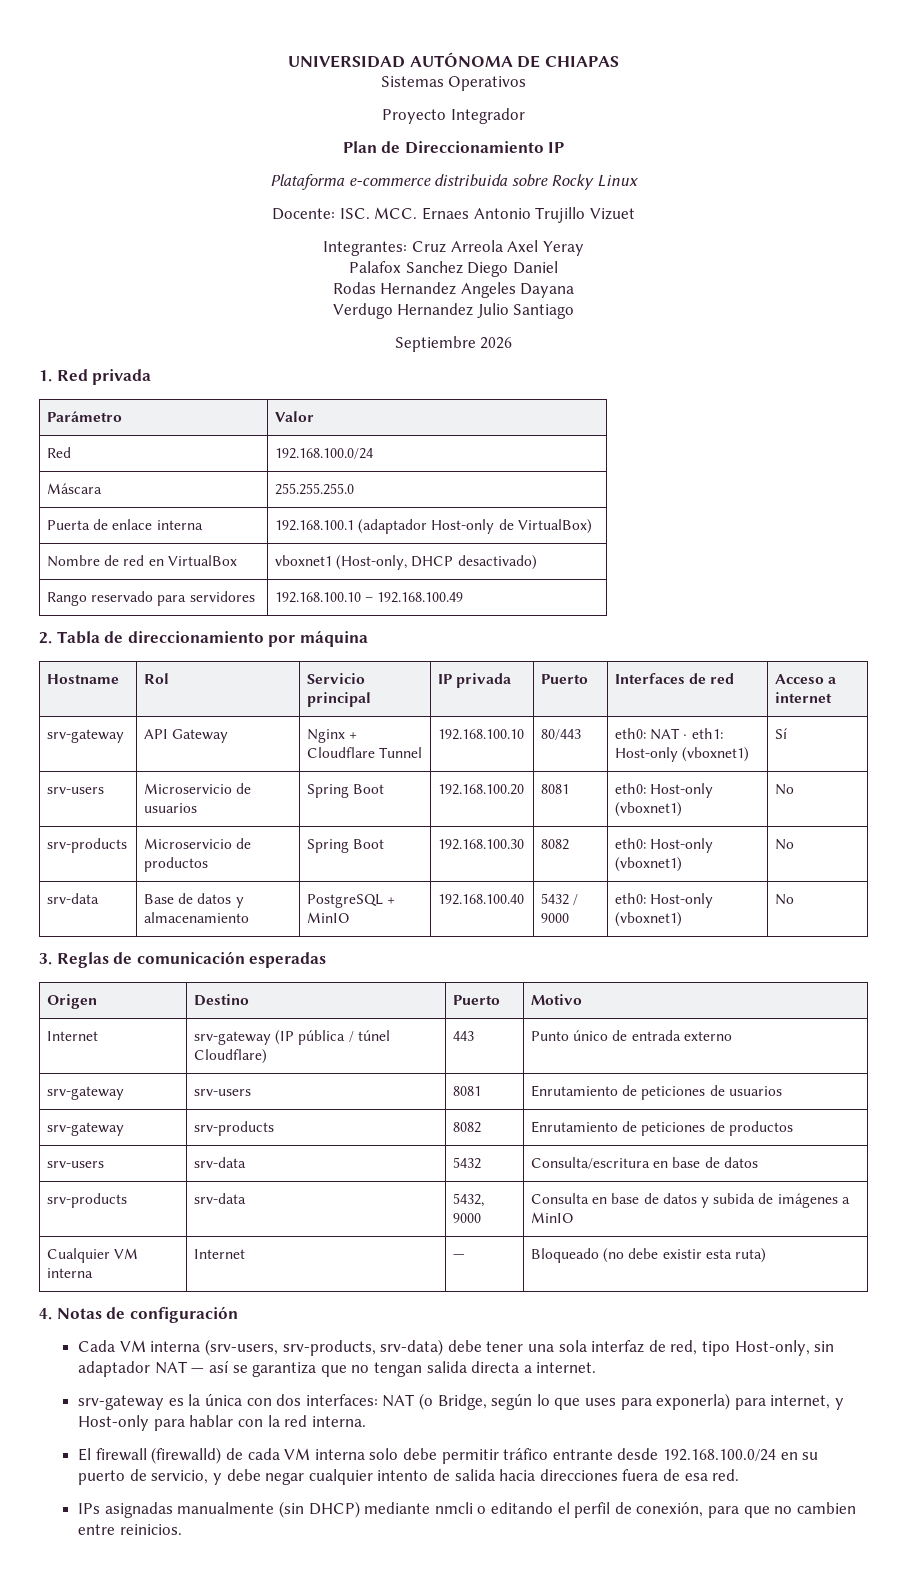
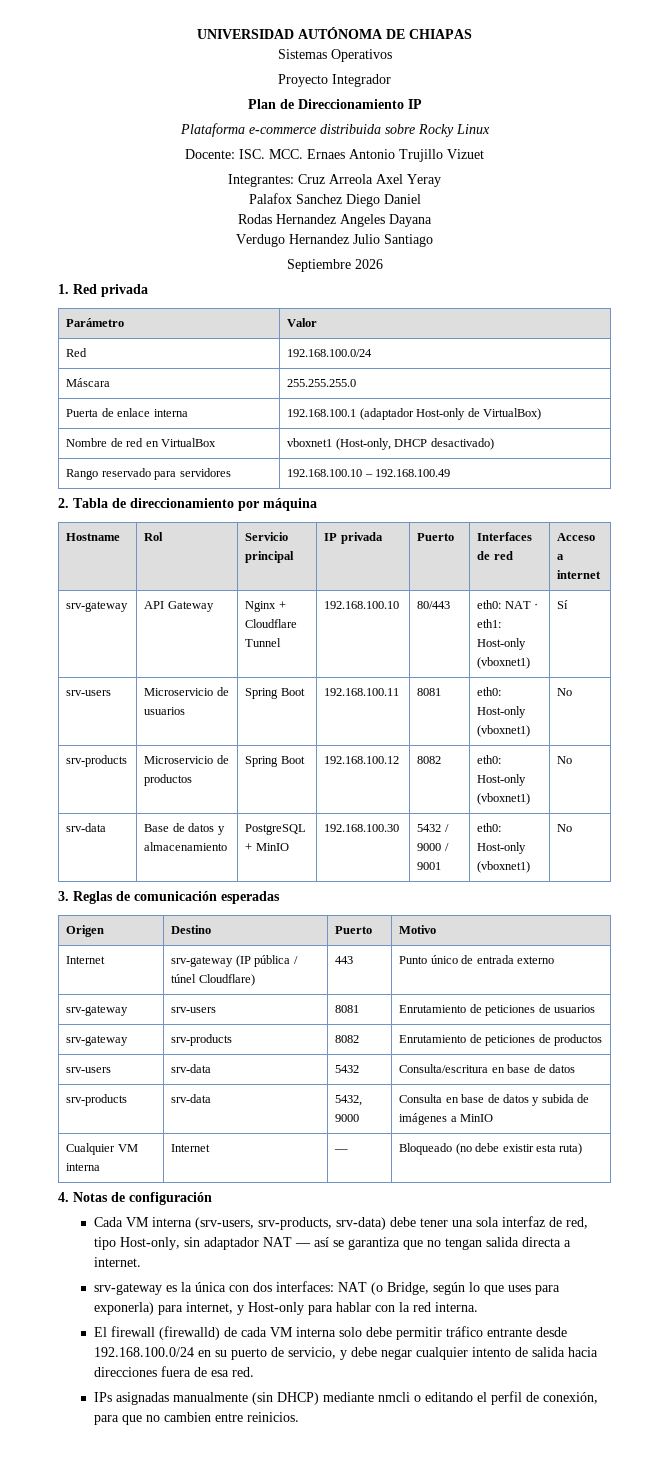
[438,784,525,795] 192.168.100.20 -> [324,688,400,696] 192.168.100.11
[438,839,525,850] 192.168.100.30 -> [324,756,400,764] 192.168.100.12
[438,894,525,905] 192.168.100.40 -> [324,824,400,832] 192.168.100.30
(570, 918) none -> [444,843,449,851] [417,862,442,870] / 9001

